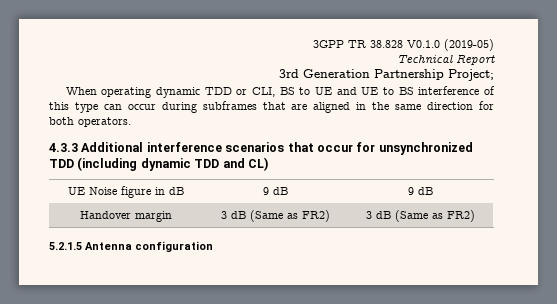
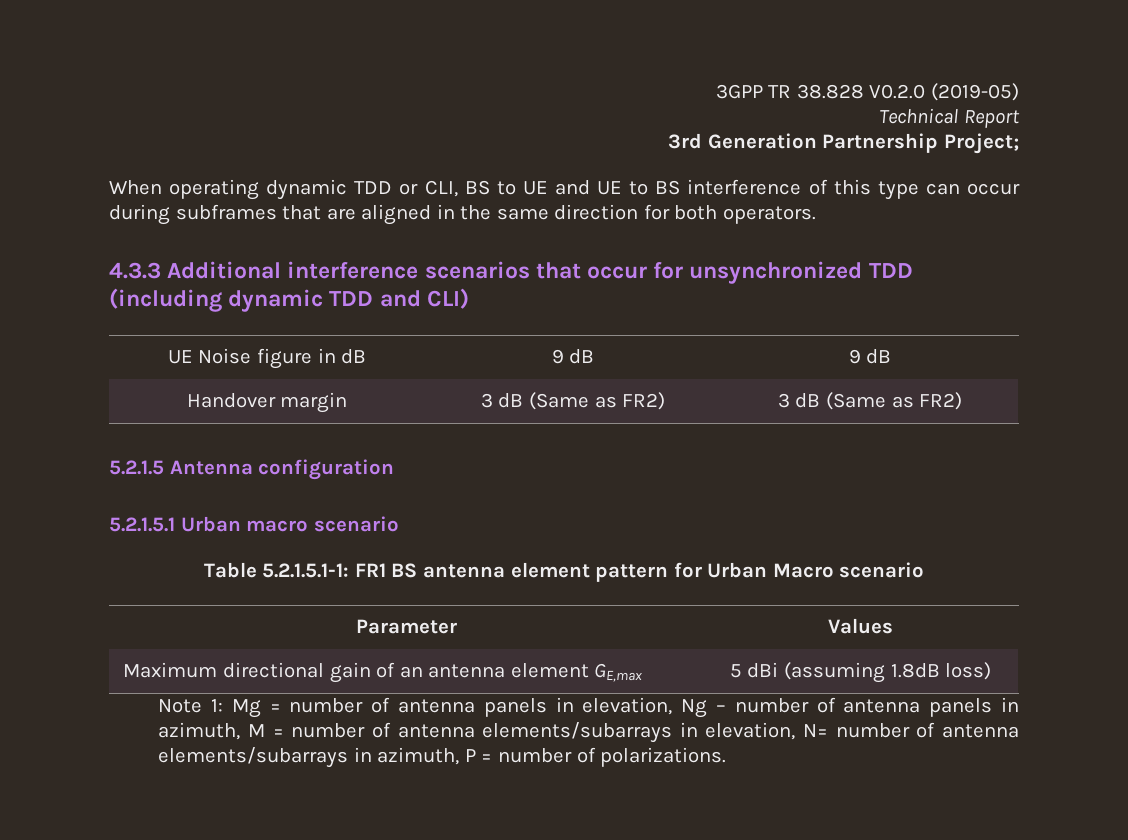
[407,40,440,48] V0.1.0 -> [869,84,926,99] V0.2.0
[247,157,268,171] CL) -> [426,288,469,309] CLI)
(213, 246) none -> [109,516,399,532] [203,562,925,582] [355,619,457,634] [827,618,893,634] [123,662,643,683] [729,662,992,683] [158,697,1019,718] [158,722,1019,743] [158,747,727,768] // 5.2.1.5.1 Urban macro scenario // Table 5.2.1.5.1-1: FR1 BS antenna element pattern for Urban Macro scenario // Parameter | Values // Maximum directional gain of an antenna element GE,max | 5 dBi (assuming 1.8dB loss) // Note 1: Mg = number of antenna panels in elevation, Ng – number of antenna panels in azimuth, M = number of antenna elements/subarrays in elevation, N= number of antenna elements/subarrays in azimuth, P = number of polarizations.

